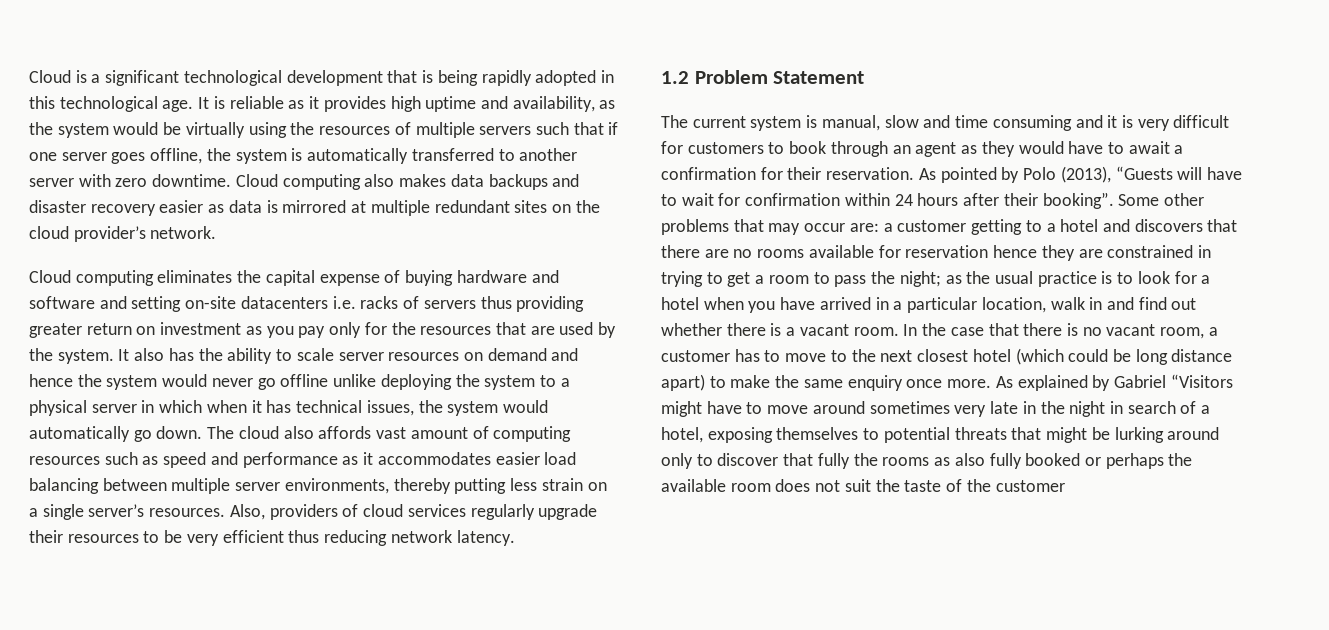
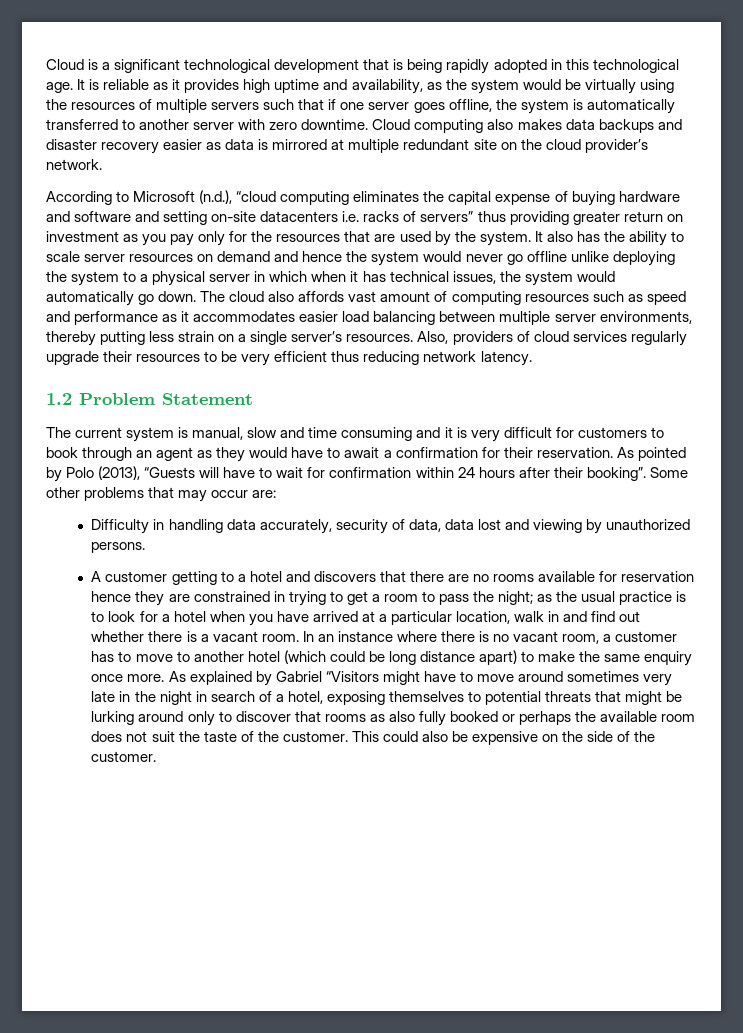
[514,200,548,213] sites -> [473,139,497,150] site
[29,270,71,283] Cloud -> [46,190,277,205] According to Microsoft (n.d.), “cloud
[423,300,476,309] servers -> [420,211,474,222] servers”
[883,223,893,232] a -> [91,519,691,534] [91,542,146,553] [91,571,102,582] // Difficulty in handling data accurately, security of data, data lost and viewing by unauthorized persons. // A
[875,297,889,310] in -> [361,611,375,622] at
[922,323,1019,336] the case that -> [317,631,437,642] an instance where
[851,349,969,362] the next closest -> [193,651,244,662] another
[817,453,878,469] fully the -> (321, 716) none
[995,480,1065,492] customer -> [282,731,656,745] [91,751,157,762] customer. This could also be expensive on the side of the customer.

